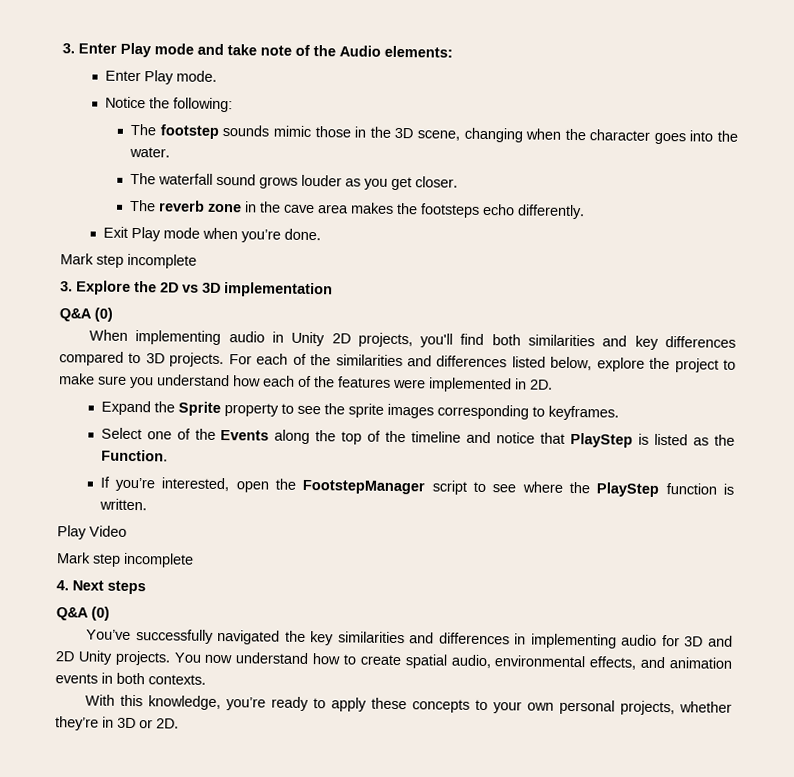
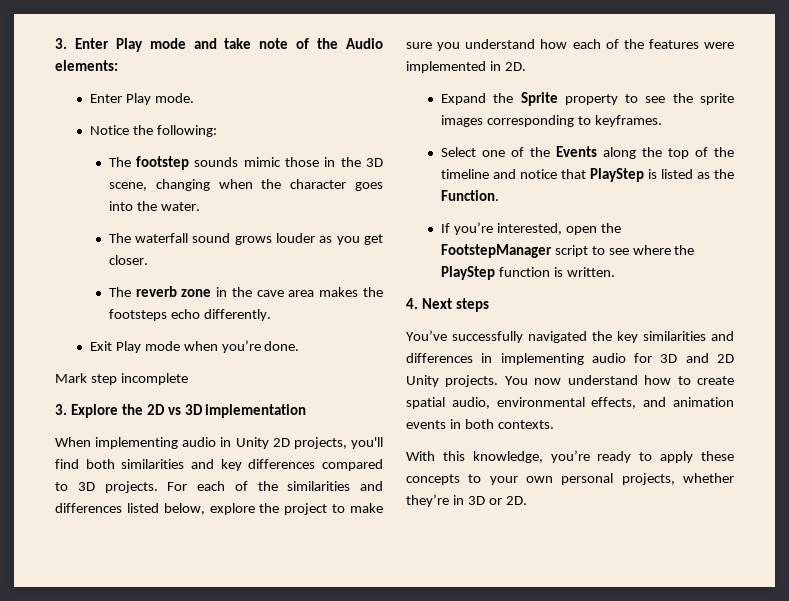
[59,307,113,322] // Q&A (0) -> (307, 411) none
[57,525,127,540] [56,552,194,568] // Play Video // Mark step incomplete -> (615, 272) none
[56,606,110,621] // Q&A (0) -> (489, 305) none

